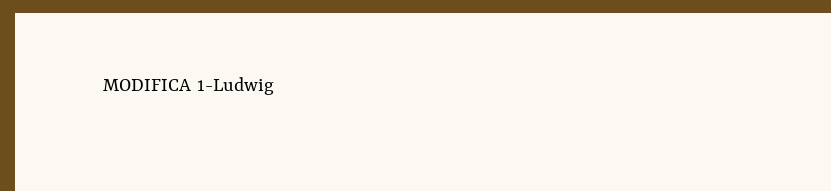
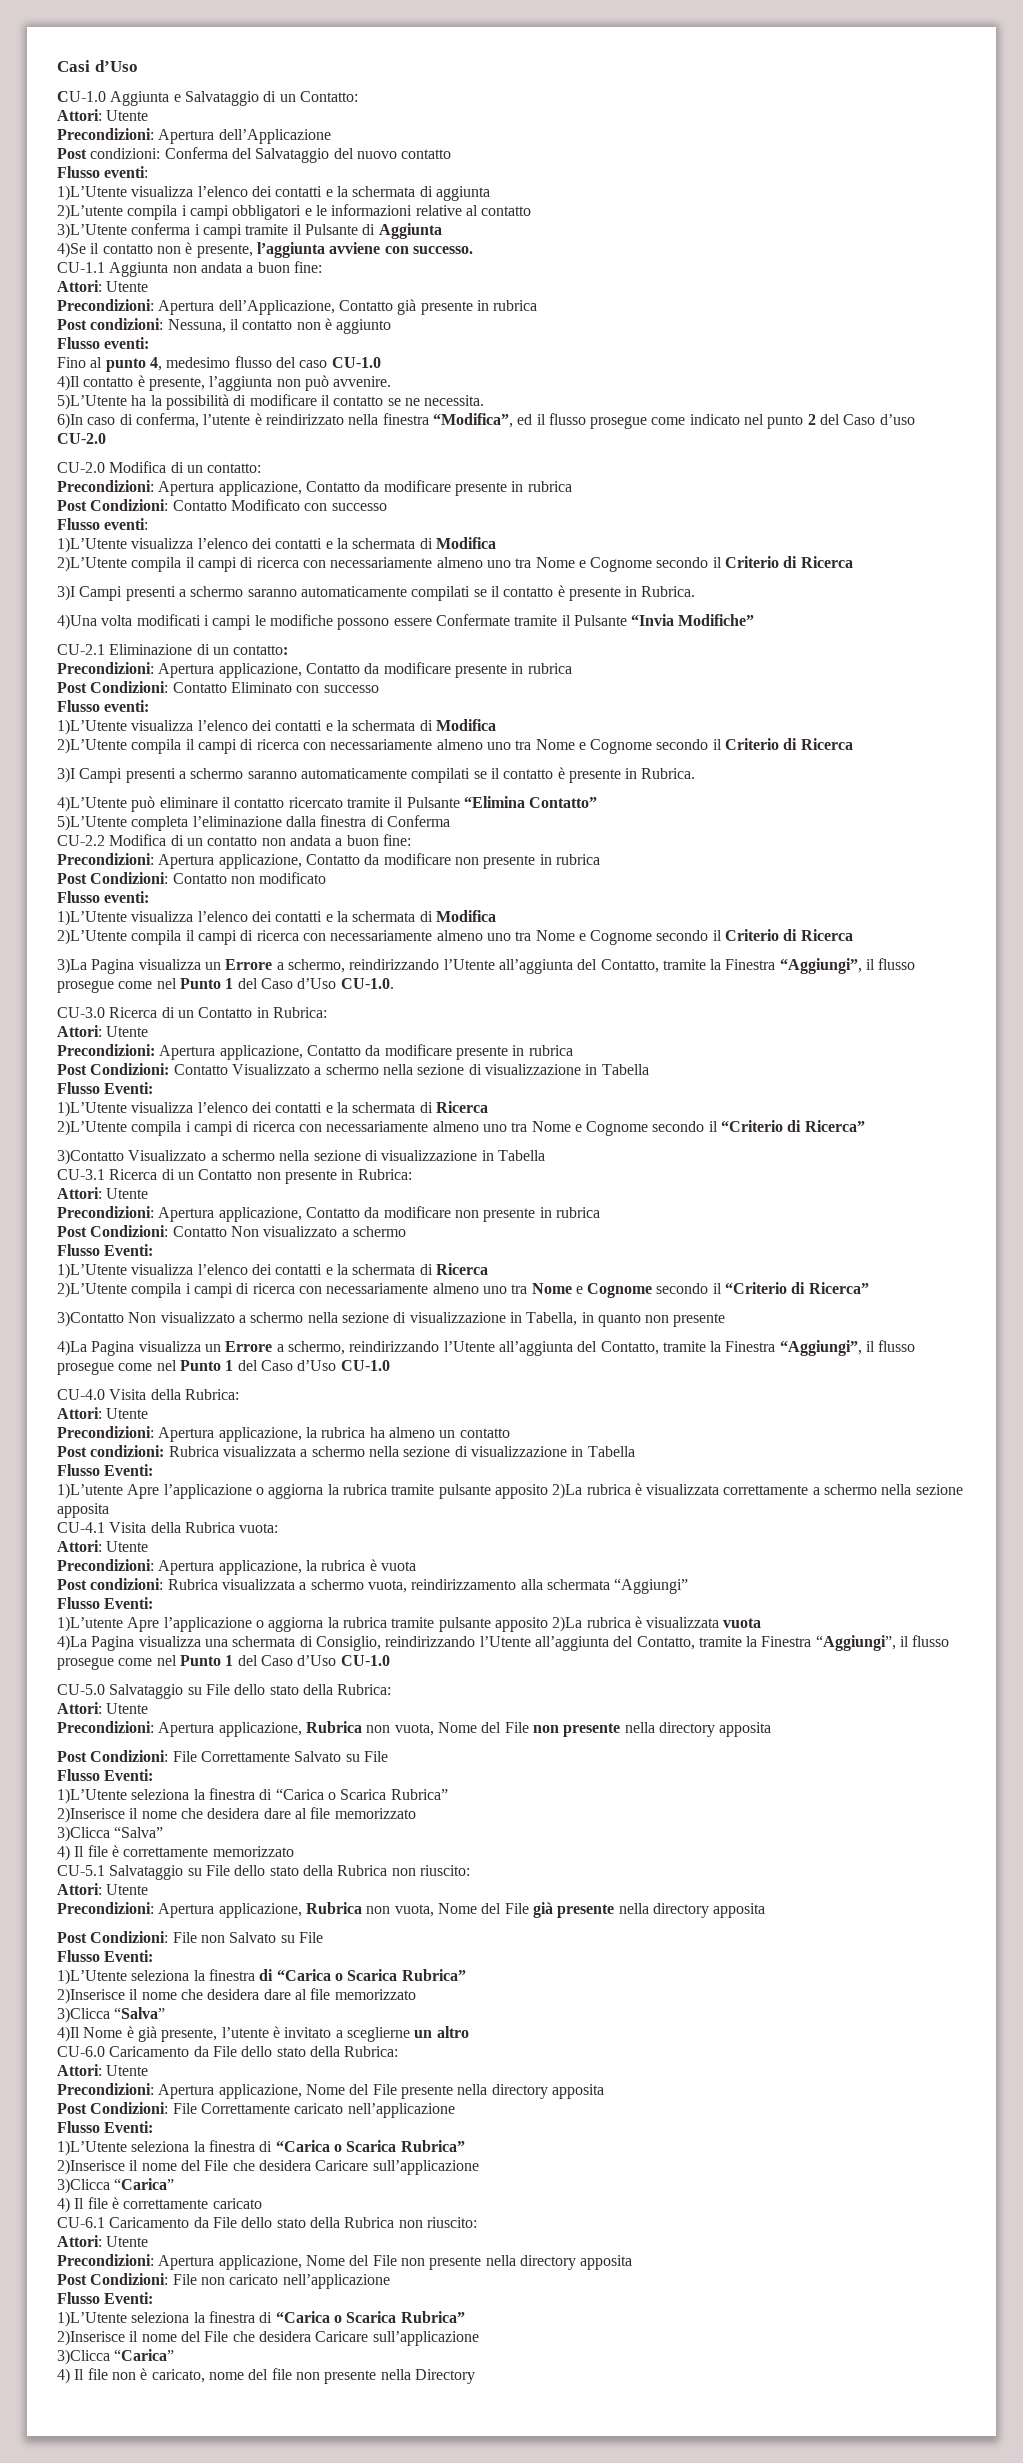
[103,77,274,95] MODIFICA 1-Ludwig -> [57,60,138,72] [57,91,358,106] [57,109,149,121] [57,128,331,144] [57,147,452,163] [57,166,149,178] [57,185,490,201] [57,204,532,220] [57,223,442,239] [57,242,473,258] [57,261,322,277] [57,280,149,292] [57,299,538,315] [57,318,392,334] [57,337,150,349] [57,356,381,372] [57,375,392,391] [57,394,485,410] [57,413,915,429] [57,433,106,444] [57,461,262,473] [57,480,572,496] [57,499,387,511] [57,518,149,530] [57,537,496,553] [57,556,853,572] [57,585,696,601] [57,614,755,630] [57,644,289,655] [57,662,572,678] [57,681,379,693] [57,700,150,712] [57,719,496,735] [57,738,853,754] [57,767,696,783] [57,796,598,812] [57,815,450,831] [57,834,411,846] [57,853,600,869] [57,872,327,884] [57,891,150,903] [57,910,496,926] [57,929,853,945] [57,958,916,974] [57,978,394,993] [57,1007,327,1018] [57,1025,149,1037] [57,1044,573,1060] [57,1063,649,1075] [57,1082,154,1094] [57,1101,488,1117] [57,1120,865,1136] [57,1149,545,1165] [57,1169,412,1184] [57,1187,149,1199] [57,1206,600,1222] [57,1225,406,1237] [57,1244,154,1256] [57,1263,488,1279] [57,1282,869,1298] [57,1311,726,1327] [57,1340,916,1356] [57,1360,390,1375] [57,1389,239,1400] [57,1407,149,1419] [57,1426,510,1442] [57,1445,635,1457] [57,1464,154,1476] [57,1483,963,1499] [57,1503,109,1518] [57,1522,279,1533] [57,1540,149,1552] [57,1559,416,1575] [57,1578,689,1594] [57,1597,154,1609] [57,1616,762,1632] [57,1635,950,1651] [57,1655,390,1670] [57,1684,392,1699] [57,1702,149,1714] [57,1721,772,1737] [57,1750,388,1762] [57,1769,154,1781] [57,1788,448,1804] [57,1807,416,1823] [57,1826,164,1842] [57,1845,294,1861] [57,1865,470,1880] [57,1883,149,1895] [57,1902,766,1918] [57,1931,323,1943] [57,1950,154,1962] [57,1969,466,1985] [57,1988,416,2004] [57,2007,166,2023] [57,2026,469,2042] [57,2046,399,2057] [57,2064,149,2076] [57,2083,604,2099] [57,2102,455,2118] [57,2121,154,2133] [57,2140,465,2156] [57,2159,479,2175] [57,2178,175,2194] [57,2197,262,2213] [57,2217,477,2228] [57,2235,149,2247] [57,2254,633,2270] [57,2273,390,2289] [57,2292,154,2304] [57,2311,465,2327] [57,2330,479,2346] [57,2349,175,2365] [57,2368,475,2384] Casi d’Uso // CU-1.0 Aggiunta e Salvataggio di un Contatto: // Attori: Utente // Precondizioni: Apertura dell’Applicazione // Post condizioni: Conferma del Salvataggio del nuovo contatto // Flusso eventi: // 1)L’Utente visualizza l’elenco dei contatti e la schermata di aggiunta // 2)L’utente compila i campi obbligatori e le informazioni relative al contatto // 3)L’Utente conferma i campi tramite il Pulsante di Aggiunta // 4)Se il contatto non è presente, l’aggiunta avviene con successo. // CU-1.1 Aggiunta non andata a buon fine: // Attori: Utente // Precondizioni: Apertura dell’Applicazione, Contatto già presente in rubrica // Post condizioni: Nessuna, il contatto non è aggiunto // Flusso eventi: // Fino al punto 4, medesimo flusso del caso CU-1.0 // 4)Il contatto è presente, l’aggiunta non può avvenire. // 5)L’Utente ha la possibilità di modificare il contatto se ne necessita. // 6)In caso di conferma, l’utente è reindirizzato nella finestra “Modifica”, ed il flusso prosegue come indicato nel punto 2 del Caso d’uso CU-2.0 // CU-2.0 Modifica di un contatto: // Precondizioni: Apertura applicazione, Contatto da modificare presente in rubrica // Post Condizioni: Contatto Modificato con successo // Flusso eventi: // 1)L’Utente visualizza l’elenco dei contatti e la schermata di Modifica // 2)L’Utente compila il campi di ricerca con necessariamente almeno uno tra Nome e Cognome secondo il Criterio di Ricerca // 3)I Campi presenti a schermo saranno automaticamente compilati se il contatto è presente in Rubrica. // 4)Una volta modificati i campi le modifiche possono essere Confermate tramite il Pulsante “Invia Modifiche” // CU-2.1 Eliminazione di un contatto: // Precondizioni: Apertura applicazione, Contatto da modificare presente in rubrica // Post Condizioni: Contatto Eliminato con successo // Flusso eventi: // 1)L’Utente visualizza l’elenco dei contatti e la schermata di Modifica // 2)L’Utente compila il campi di ricerca con necessariamente almeno uno tra Nome e Cognome secondo il Criterio di Ricerca // 3)I Campi presenti a schermo saranno automaticamente compilati se il contatto è presente in Rubrica. // 4)L’Utente può eliminare il contatto ricercato tramite il Pulsante “Elimina Contatto” // 5)L’Utente completa l’eliminazione dalla finestra di Conferma // CU-2.2 Modifica di un contatto non andata a buon fine: // Precondizioni: Apertura applicazione, Contatto da modificare non presente in rubrica // Post Condizioni: Contatto non modificato // Flusso eventi: // 1)L’Utente visualizza l’elenco dei contatti e la schermata di Modifica // 2)L’Utente compila il campi di ricerca con necessariamente almeno uno tra Nome e Cognome secondo il Criterio di Ricerca // 3)La Pagina visualizza un Errore a schermo, reindirizzando l’Utente all’aggiunta del Contatto, tramite la Finestra “Aggiungi”, il flusso prosegue come nel Punto 1 del Caso d’Uso CU-1.0. // CU-3.0 Ricerca di un Contatto in Rubrica: // Attori: Utente // Precondizioni: Apertura applicazione, Contatto da modificare presente in rubrica // Post Condizioni: Contatto Visualizzato a schermo nella sezione di visualizzazione in Tabella // Flusso Eventi: // 1)L’Utente visualizza l’elenco dei contatti e la schermata di Ricerca // 2)L’Utente compila i campi di ricerca con necessariamente almeno uno tra Nome e Cognome secondo il “Criterio di Ricerca” // 3)Contatto Visualizzato a schermo nella sezione di visualizzazione in Tabella // CU-3.1 Ricerca di un Contatto non presente in Rubrica: // Attori: Utente // Precondizioni: Apertura applicazione, Contatto da modificare non presente in rubrica // Post Condizioni: Contatto Non visualizzato a schermo // Flusso Eventi: // 1)L’Utente visualizza l’elenco dei contatti e la schermata di Ricerca // 2)L’Utente compila i campi di ricerca con necessariamente almeno uno tra Nome e Cognome secondo il “Criterio di Ricerca” // 3)Contatto Non visualizzato a schermo nella sezione di visualizzazione in Tabella, in quanto non presente // 4)La Pagina visualizza un Errore a schermo, reindirizzando l’Utente all’aggiunta del Contatto, tramite la Finestra “Aggiungi”, il flusso prosegue come nel Punto 1 del Caso d’Uso CU-1.0 // CU-4.0 Visita della Rubrica: // Attori: Utente // Precondizioni: Apertura applicazione, la rubrica ha almeno un contatto // Post condizioni: Rubrica visualizzata a schermo nella sezione di visualizzazione in Tabella // Flusso Eventi: // 1)L’utente Apre l’applicazione o aggiorna la rubrica tramite pulsante apposito 2)La rubrica è visualizzata correttamente a schermo nella sezione apposita // CU-4.1 Visita della Rubrica vuota: // Attori: Utente // Precondizioni: Apertura applicazione, la rubrica è vuota // Post condizioni: Rubrica visualizzata a schermo vuota, reindirizzamento alla schermata “Aggiungi” // Flusso Eventi: // 1)L’utente Apre l’applicazione o aggiorna la rubrica tramite pulsante apposito 2)La rubrica è visualizzata vuota // 4)La Pagina visualizza una schermata di Consiglio, reindirizzando l’Utente all’aggiunta del Contatto, tramite la Finestra “Aggiungi”, il flusso prosegue come nel Punto 1 del Caso d’Uso CU-1.0 // CU-5.0 Salvataggio su File dello stato della Rubrica: // Attori: Utente // Precondizioni: Apertura applicazione, Rubrica non vuota, Nome del File non presente nella directory apposita // Post Condizioni: File Correttamente Salvato su File // Flusso Eventi: // 1)L’Utente seleziona la finestra di “Carica o Scarica Rubrica” // 2)Inserisce il nome che desidera dare al file memorizzato // 3)Clicca “Salva” // 4) Il file è correttamente memorizzato // CU-5.1 Salvataggio su File dello stato della Rubrica non riuscito: // Attori: Utente // Precondizioni: Apertura applicazione, Rubrica non vuota, Nome del File già presente nella directory apposita // Post Condizioni: File non Salvato su File // Flusso Eventi: // 1)L’Utente seleziona la finestra di “Carica o Scarica Rubrica” // 2)Inserisce il nome che desidera dare al file memorizzato // 3)Clicca “Salva” // 4)Il Nome è già presente, l’utente è invitato a sceglierne un altro // CU-6.0 Caricamento da File dello stato della Rubrica: // Attori: Utente // Precondizioni: Apertura applicazione, Nome del File presente nella directory apposita // Post Condizioni: File Correttamente caricato nell’applicazione // Flusso Eventi: // 1)L’Utente seleziona la finestra di “Carica o Scarica Rubrica” // 2)Inserisce il nome del File che desidera Caricare sull’applicazione // 3)Clicca “Carica” // 4) Il file è correttamente caricato // CU-6.1 Caricamento da File dello stato della Rubrica non riuscito: // Attori: Utente // Precondizioni: Apertura applicazione, Nome del File non presente nella directory apposita // Post Condizioni: File non caricato nell’applicazione // Flusso Eventi: // 1)L’Utente seleziona la finestra di “Carica o Scarica Rubrica” // 2)Inserisce il nome del File che desidera Caricare sull’applicazione // 3)Clicca “Carica” // 4) Il file non è caricato, nome del file non presente nella Directory

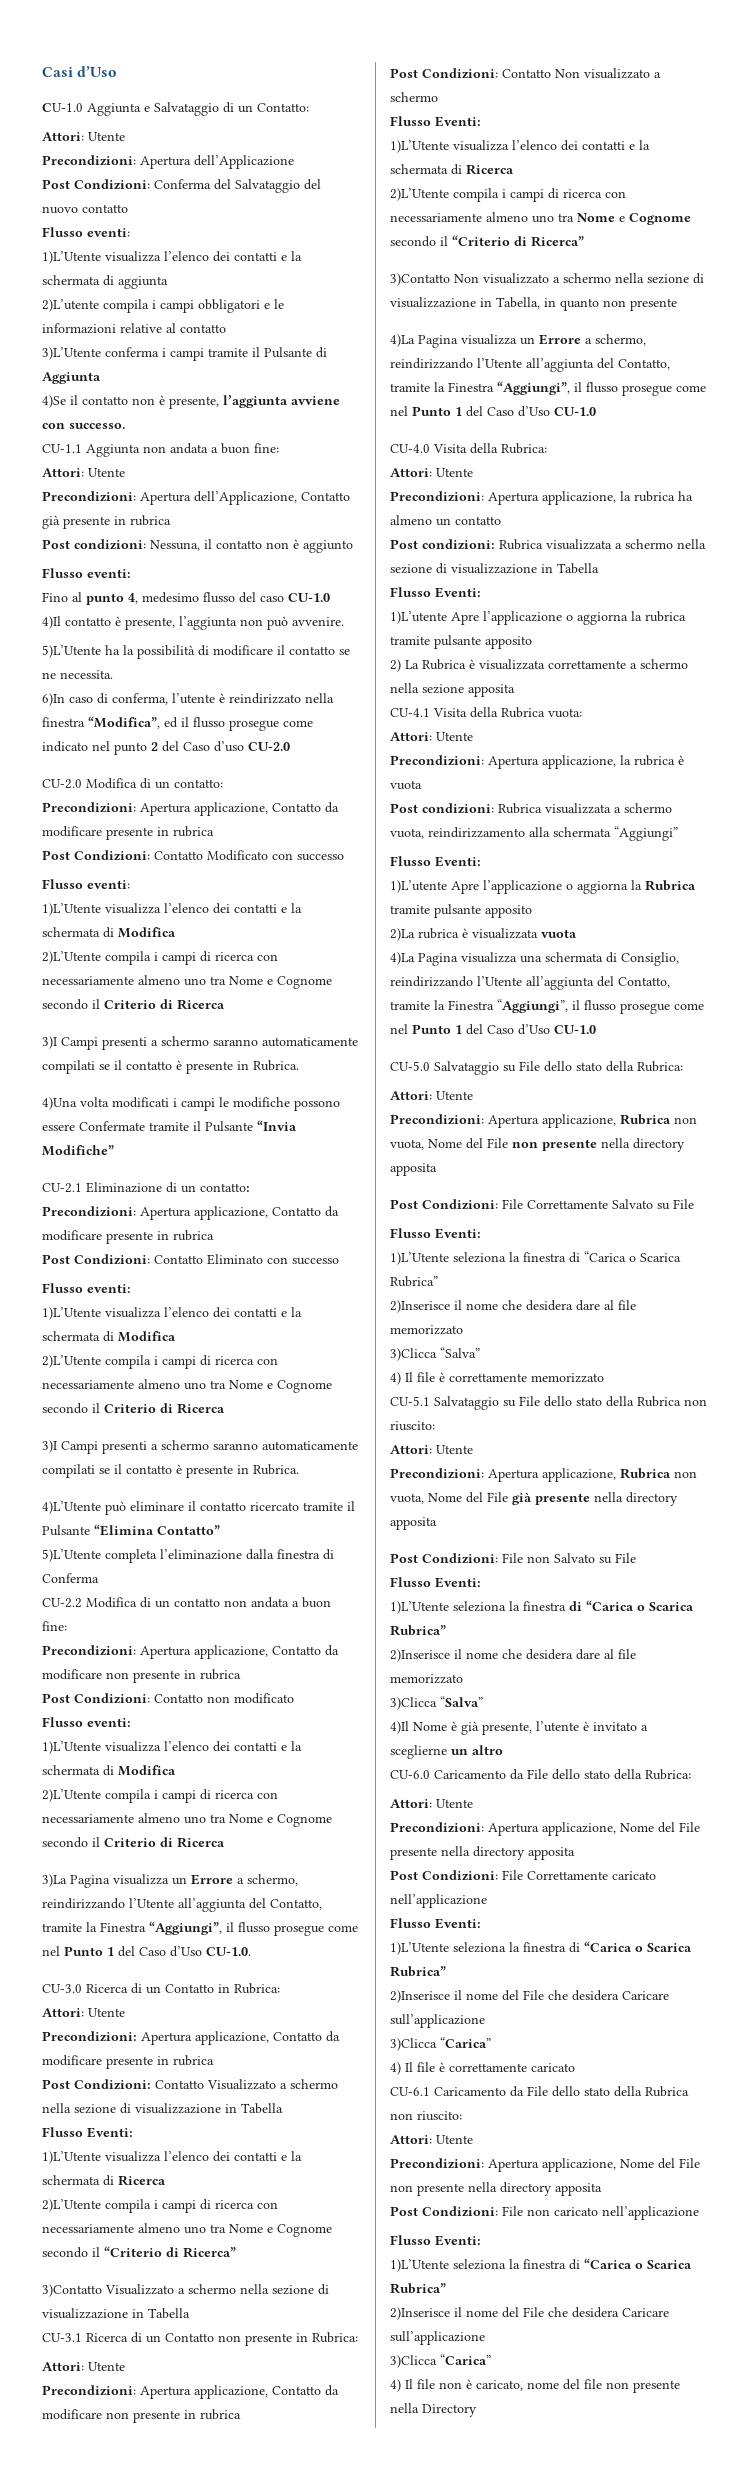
[90,148,161,159] condizioni: -> [74,179,150,190] Condizioni:
[185,557,195,568] il -> [154,952,158,961] i
[185,739,195,750] il -> [154,1356,158,1365] i
[185,930,195,941] il -> [154,1790,158,1799] i
[552,1483,631,1499] 2)La rubrica -> [390,659,466,672] // 2) La Rubrica
[342,1617,548,1632] rubrica tramite pulsante apposito -> [645,880,696,891] [390,904,532,918] Rubrica tramite pulsante apposito //

